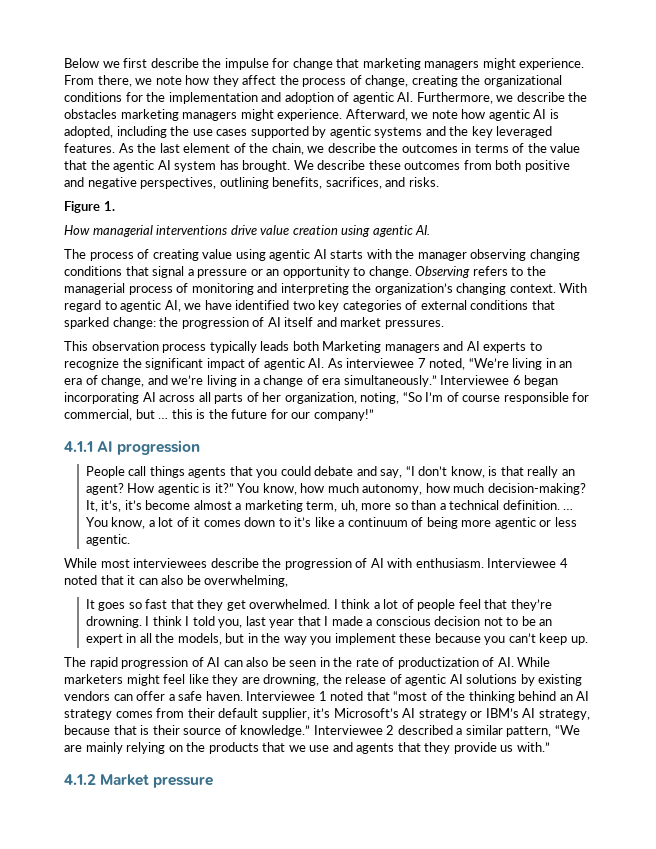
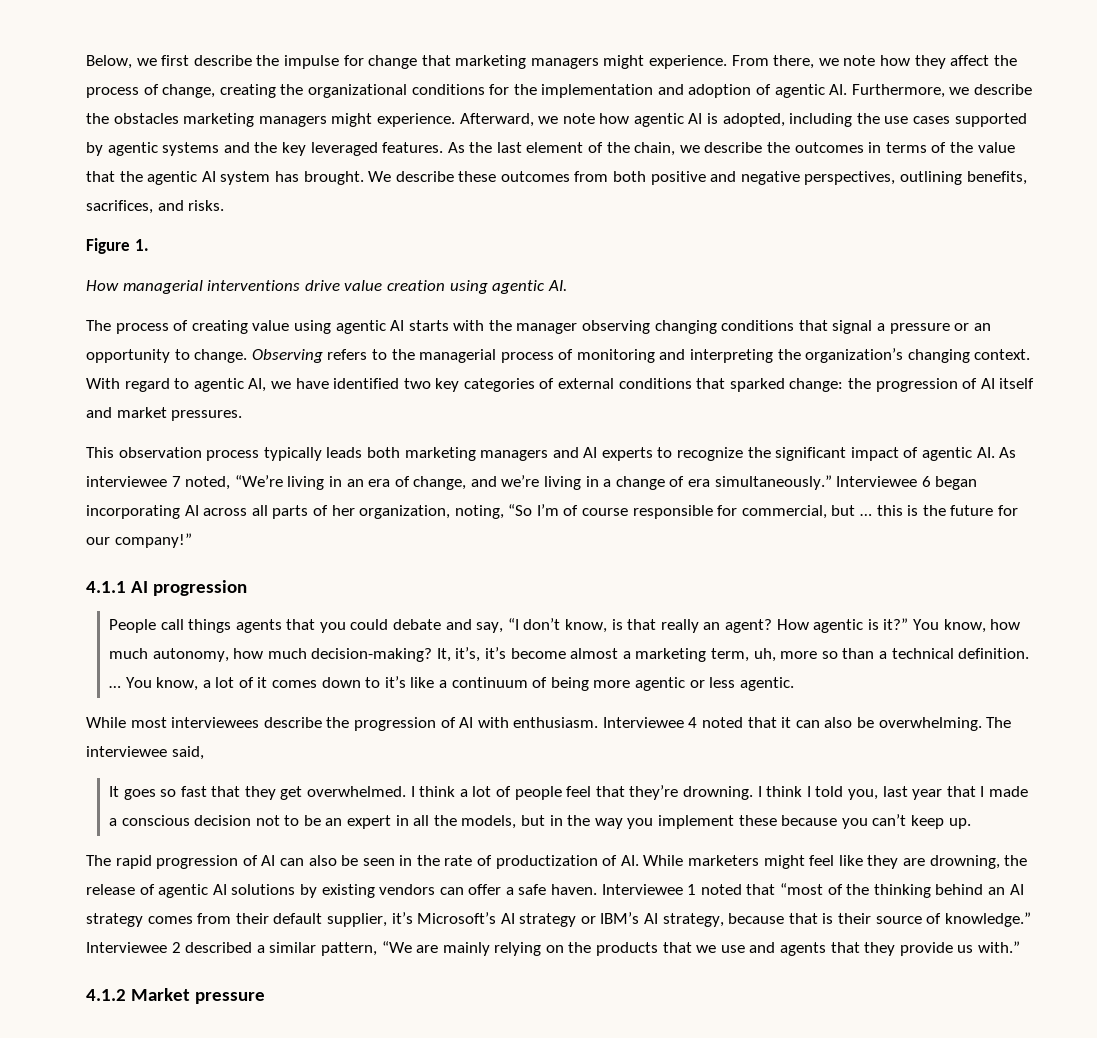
[64,58,99,68] Below -> [86,55,132,69] Below,
[322,341,382,353] Marketing -> [404,447,476,461] marketing
[204,575,289,587] overwhelming, -> [878,717,1012,731] [86,746,204,760] overwhelming. The interviewee said,

